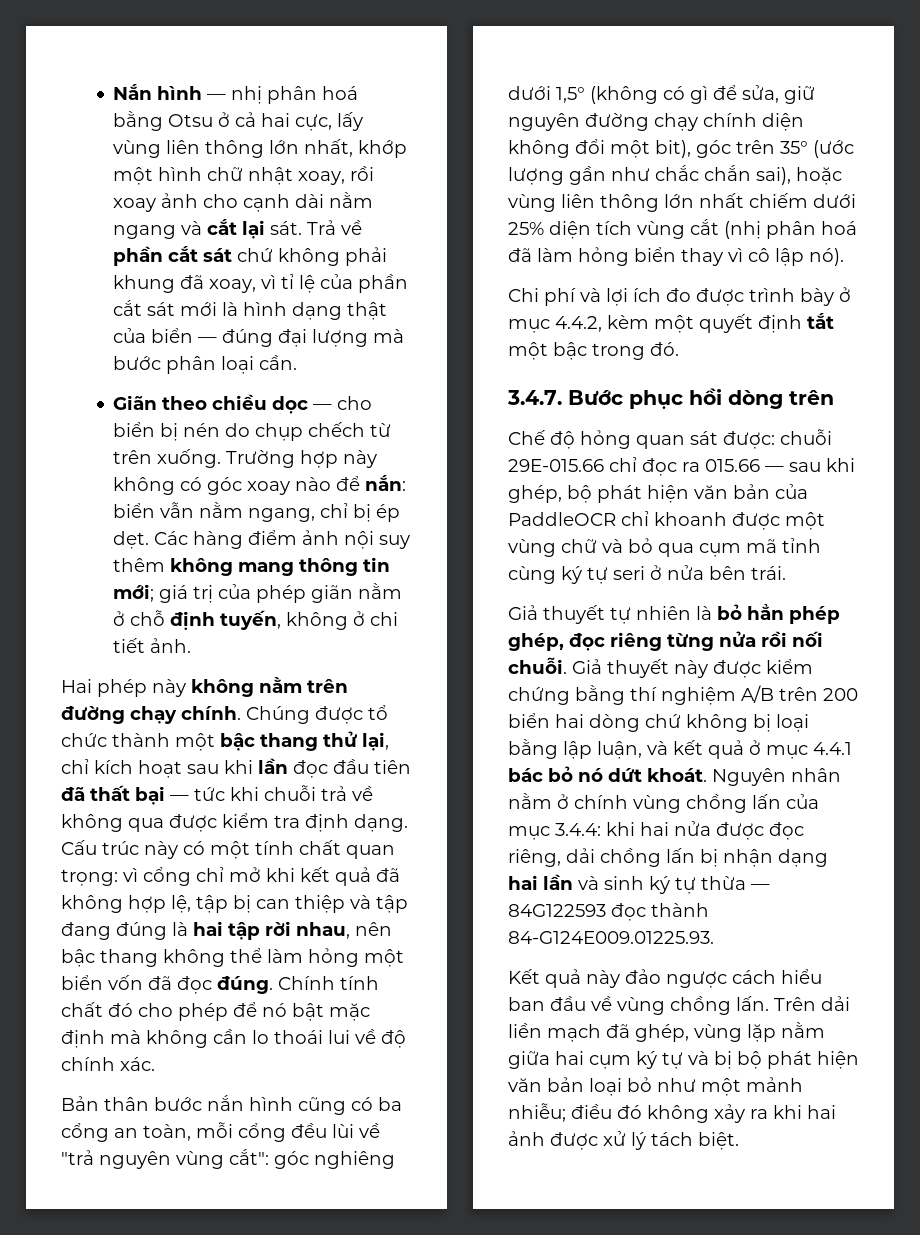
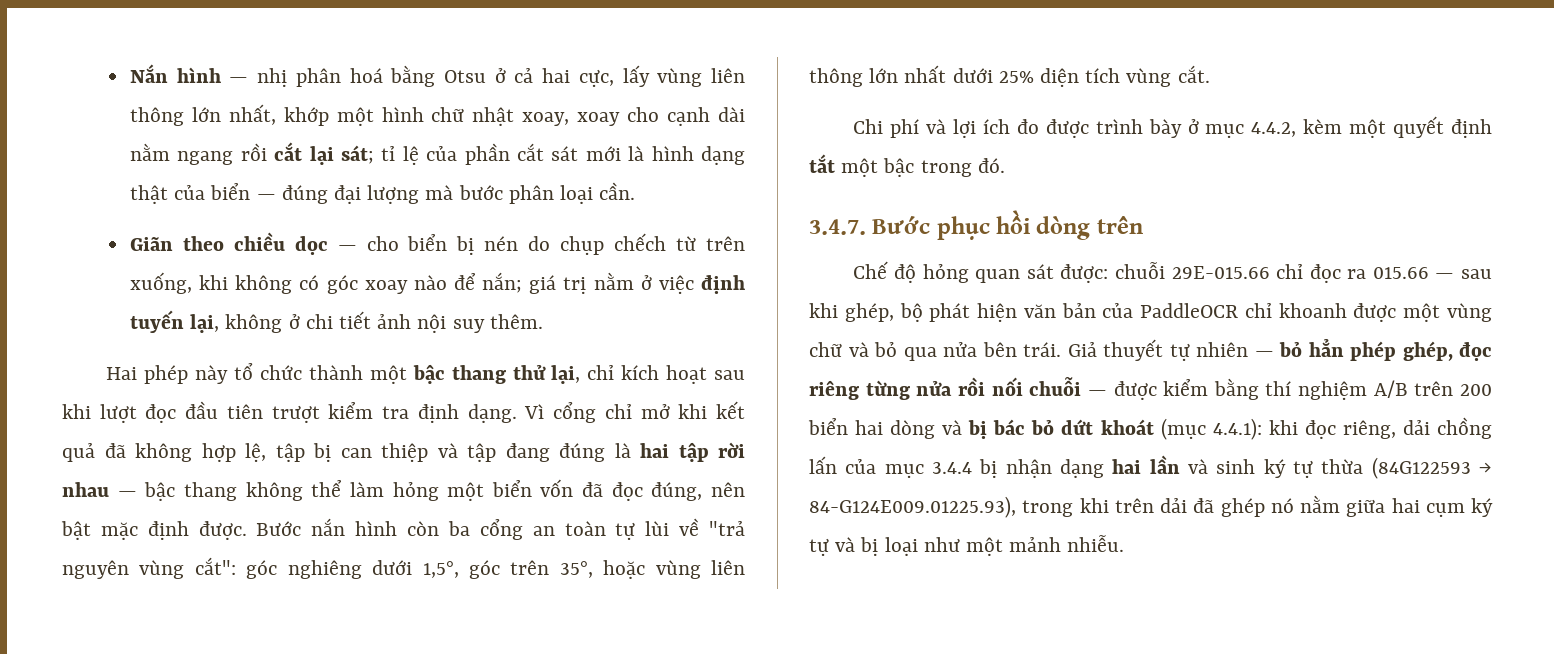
[350,166,375,181] [113,193,199,212] rồi xoay ảnh -> [577,112,621,126] xoay
[181,221,203,235] và -> [240,143,267,161] rồi
[270,220,363,235] [113,246,388,266] [113,275,277,293] sát. Trả về phần cắt sát chứ không phải khung đã xoay, vì -> [340,145,374,164] sát;
[157,449,378,468] xuống. Trường hợp này -> [129,272,229,294] xuống, khi
[365,475,407,491] [113,502,401,522] [113,530,411,549] [113,557,391,576] [113,583,403,603] [113,610,399,630] [113,638,192,653] [61,677,348,697] [61,706,363,724] nắn: biển vẫn nằm ngang, chỉ bị ép dẹt. Các hàng điểm ảnh nội suy thêm không mang thông tin mới; giá trị của phép giãn nằm ở chỗ định tuyến, không ở chi tiết ảnh. // Hai phép này không nằm trên đường chạy chính. Chúng được -> [482,272,745,294] [129,310,543,333] [106,365,229,384] nắn; giá trị nằm ở việc định tuyến lại, không ở chi tiết ảnh nội suy thêm. // Hai phép này
[258,758,288,774] lần -> [99,404,137,423] lượt
[61,785,373,805] [61,813,408,832] [61,840,395,859] [61,868,138,886] đã thất bại — tức khi chuỗi trả về không qua được kiểm tra định dạng. Cấu trúc này có một tính chất quan trọng: vì -> [271,402,545,423] trượt kiểm tra định dạng. Vì
[296,922,392,939] nhau, nên -> [62,482,137,497] nhau —
[217,976,379,994] [61,1002,370,1021] [61,1029,406,1048] [61,1057,155,1071] [61,1095,402,1115] [61,1122,327,1142] đúng. Chính tính chất đó cho phép để nó bật mặc định mà không cần lo thoái lui về độ chính xác. // Bản thân bước nắn hình cũng có ba cổng an toàn, mỗi cổng đều -> [651,482,745,501] [61,518,636,540] đúng, nên bật mặc định được. Bước nắn hình còn ba cổng an toàn tự
[556,85,815,104] [508,113,804,131] [508,139,854,158] [508,165,791,185] 1,5° (không có gì để sửa, giữ nguyên đường chạy chính diện không đổi một bit), góc trên 35° (ước lượng gần như chắc chắn sai), -> [422,560,593,579] 1,5°, góc trên 35°,
[749,193,808,208] chiếm -> (947, 74) none
[690,219,857,239] [508,247,844,266] cắt (nhị phân hoá đã làm hỏng biển thay vì cô lập nó). -> [1177,65,1210,83] cắt.
[699,538,821,557] [508,565,662,584] cụm mã tỉnh cùng ký tự seri ở -> (937, 354) none
(786, 573) // -> (1061, 349) none
[696,606,712,620] là -> [1254,351,1274,357] —
[508,657,813,678] [508,687,570,705] chuỗi. Giả thuyết này được kiểm chứng -> [1029,376,1209,400] chuỗi — được kiểm
[645,714,809,732] [508,739,852,759] [508,766,841,786] [508,793,819,813] [508,821,764,840] chứ không bị loại bằng lập luận, và kết quả ở mục 4.4.1 bác bỏ nó dứt khoát. Nguyên nhân nằm ở chính vùng chồng lấn của mục 3.4.4: khi hai nửa được -> [942,418,1298,440] và bị bác bỏ dứt khoát (mục 4.4.1): khi
(695, 855) none -> [845,459,972,478] của mục 3.4.4
[751,884,770,890] [508,903,709,921] [508,931,714,944] [508,969,822,988] [508,996,850,1015] [508,1023,776,1042] — 84G122593 đọc thành 84-G124E009.01225.93. // Kết quả này đảo ngược cách hiểu ban đầu về vùng chồng lấn. Trên dải liền mạch đã ghép, vùng lặp -> [1371,457,1492,479] [809,496,1294,518] (84G122593 → 84-G124E009.01225.93), trong khi trên dải đã ghép nó
[737,1051,859,1069] [508,1077,803,1096] [508,1103,836,1123] [508,1131,739,1150] bộ phát hiện văn bản loại bỏ như một mảnh nhiễu; điều đó không xảy ra khi hai ảnh được xử lý tách biệt. -> [884,535,1125,556] loại như một mảnh nhiễu.

